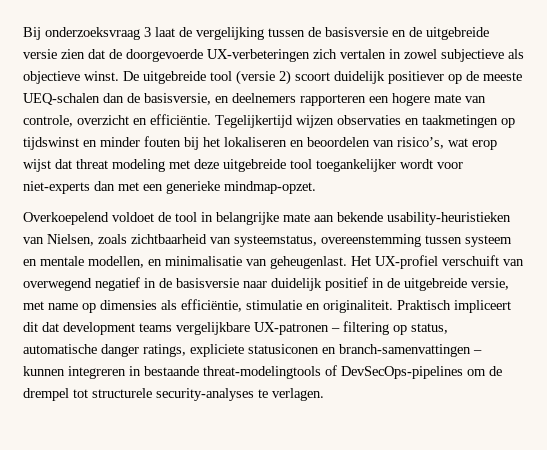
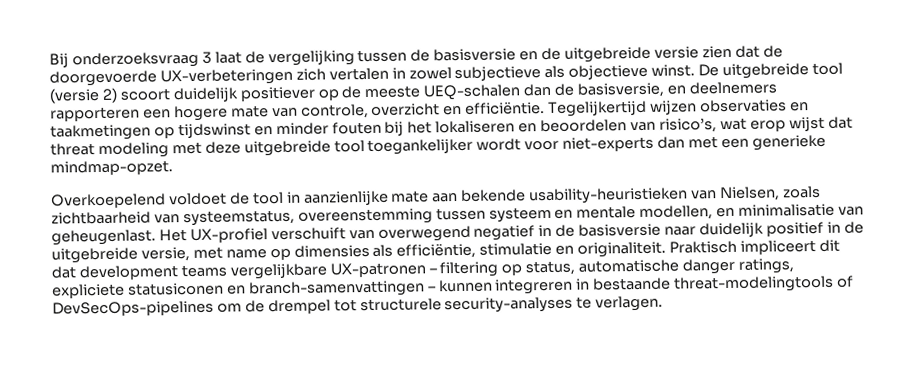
[216,212,279,225] belangrijke -> [303,190,389,206] aanzienlijke

